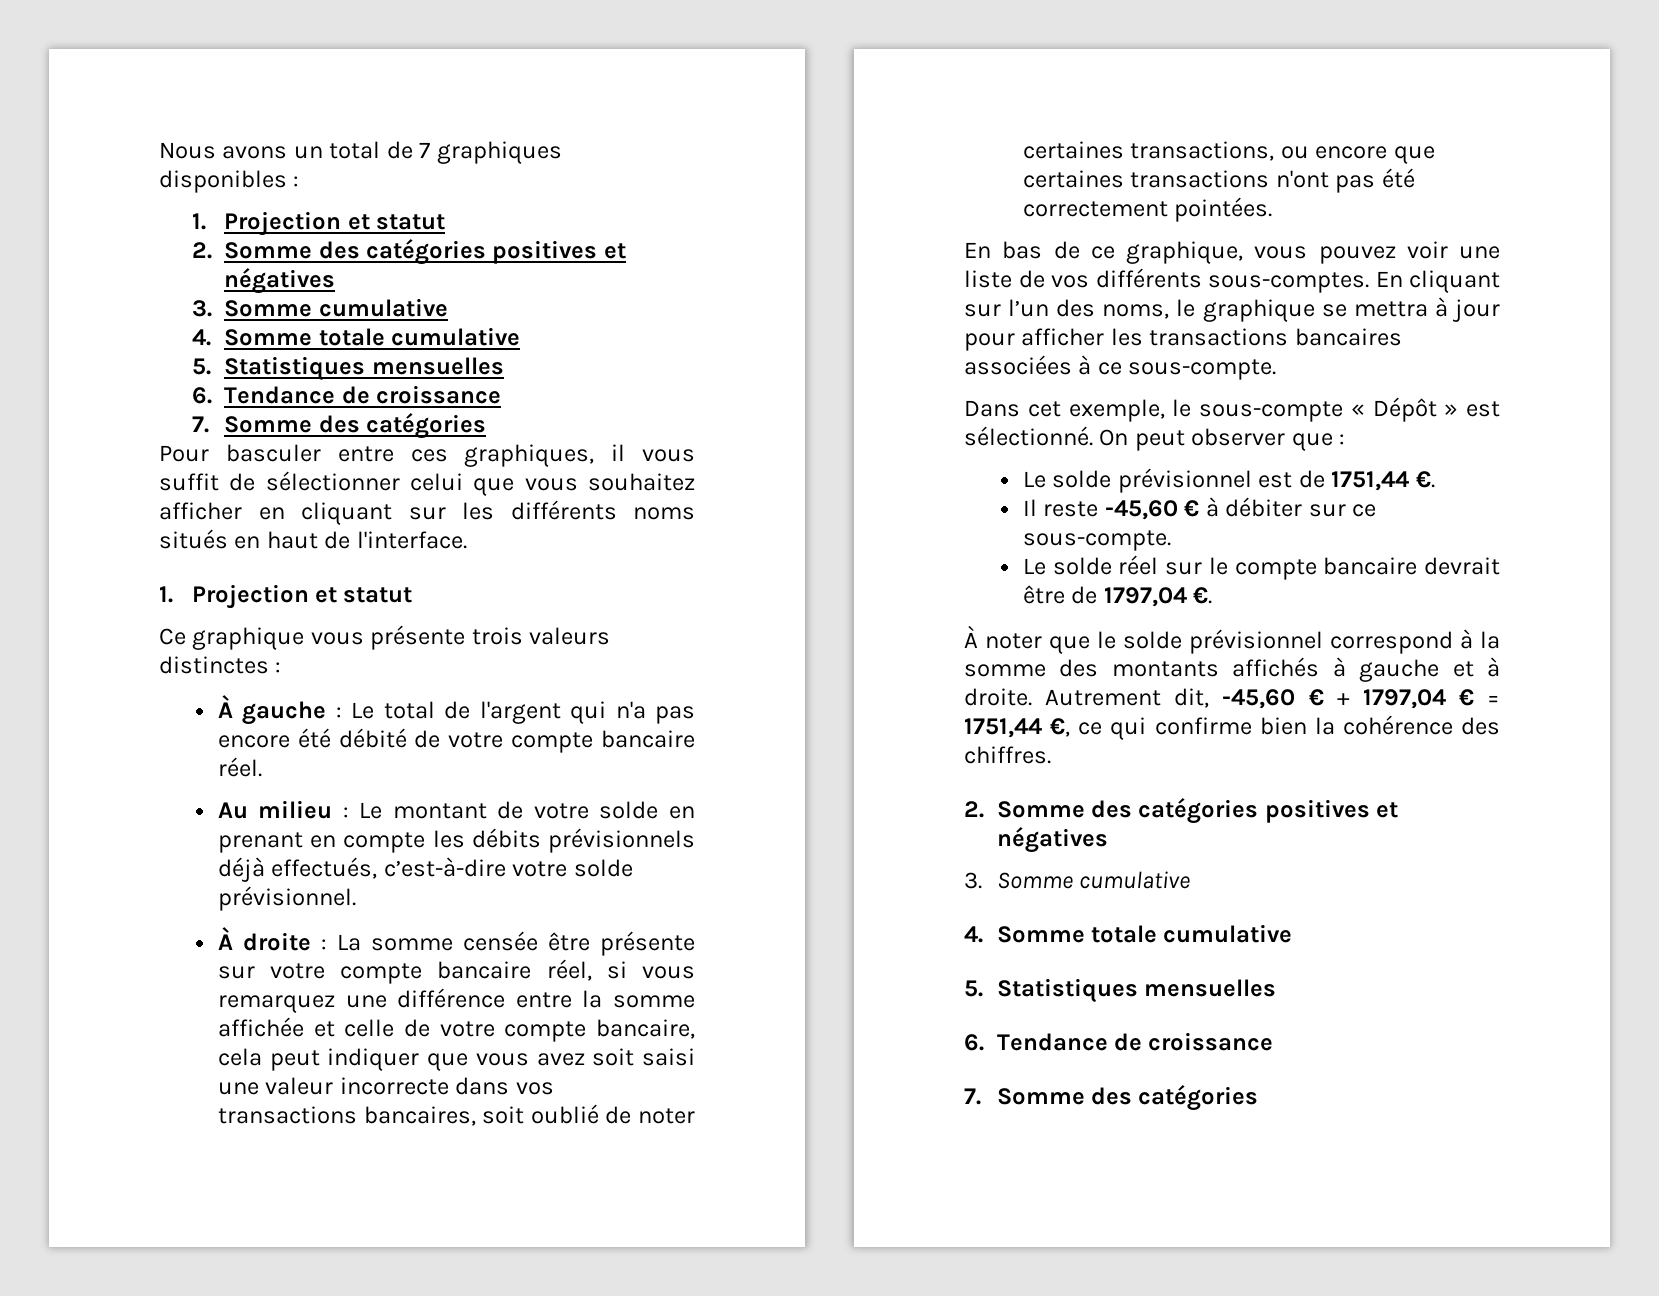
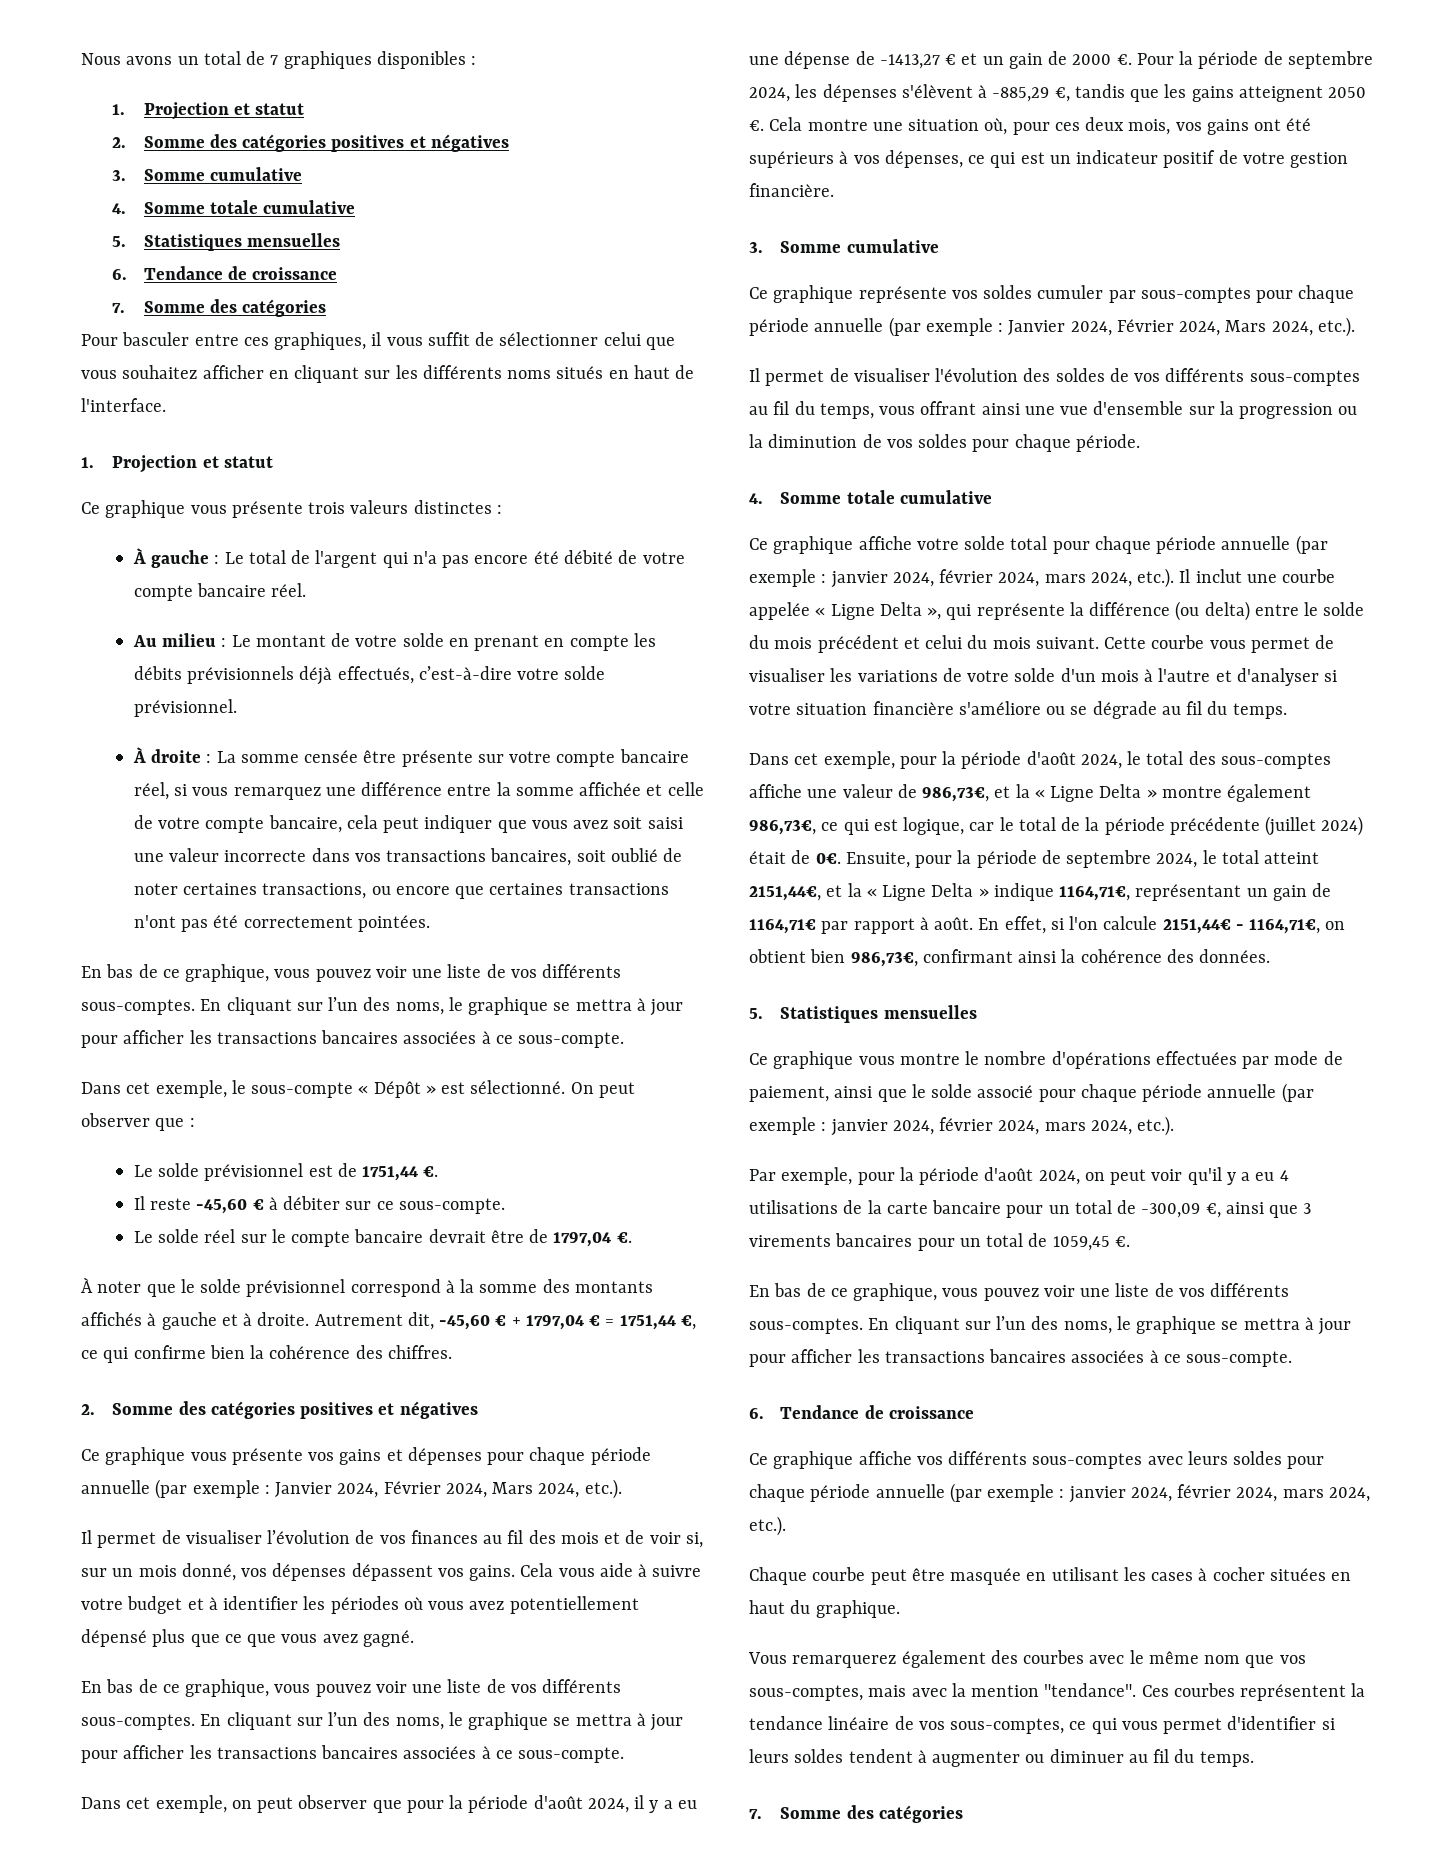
[964,871,1191,889] [964,924,1293,943] [964,978,1277,1003] [964,1032,1274,1051] 3. Somme cumulative // 4. Somme totale cumulative // 5. Statistiques mensuelles // 6. Tendance de croissance -> [81,1447,651,1465] [81,1479,622,1499] [81,1530,703,1548] [81,1563,702,1581] [81,1596,639,1614] [81,1629,414,1647] [81,1679,622,1697] [81,1712,684,1731] [81,1745,625,1763] [81,1795,697,1813] [749,51,1373,69] [749,84,1367,102] [749,117,1312,135] [749,150,1349,168] [749,183,834,197] [749,239,939,253] [749,285,1355,303] [749,317,1355,337] [749,368,1360,386] [749,401,1358,419] [749,434,1140,452] [749,490,992,504] [749,535,1328,555] [749,568,1336,588] [749,601,1365,621] [749,635,1335,653] [749,668,1338,686] [749,701,1287,719] [749,751,1331,769] [749,784,1312,802] [749,816,1364,836] [749,850,1320,868] [749,883,1332,901] [749,916,1346,934] [749,949,1271,967] [749,1005,977,1023] [749,1051,1343,1069] [749,1083,1314,1103] [749,1116,1175,1136] [749,1167,1289,1185] [749,1200,1312,1218] [749,1233,1130,1251] [749,1283,1290,1301] [749,1316,1352,1335] [749,1349,1293,1367] [749,1405,974,1419] [749,1451,1325,1469] [749,1483,1370,1503] [749,1516,786,1536] [749,1567,1352,1585] [749,1600,900,1618] [748,1650,1306,1668] [749,1683,1366,1701] [749,1716,1335,1734] [749,1749,1254,1767] Ce graphique vous présente vos gains et dépenses pour chaque période annuelle (par exemple : Janvier 2024, Février 2024, Mars 2024, etc.). // Il permet de visualiser l’évolution de vos finances au fil des mois et de voir si, sur un mois donné, vos dépenses dépassent vos gains. Cela vous aide à suivre votre budget et à identifier les périodes où vous avez potentiellement dépensé plus que ce que vous avez gagné. // En bas de ce graphique, vous pouvez voir une liste de vos différents sous-comptes. En cliquant sur l’un des noms, le graphique se mettra à jour pour afficher les transactions bancaires associées à ce sous-compte. // Dans cet exemple, on peut observer que pour la période d'août 2024, il y a eu une dépense de -1413,27 € et un gain de 2000 €. Pour la période de septembre 2024, les dépenses s'élèvent à -885,29 €, tandis que les gains atteignent 2050 €. Cela montre une situation où, pour ces deux mois, vos gains ont été supérieurs à vos dépenses, ce qui est un indicateur positif de votre gestion financière. // 3. Somme cumulative // Ce graphique représente vos soldes cumuler par sous-comptes pour chaque période annuelle (par exemple : Janvier 2024, Février 2024, Mars 2024, etc.). // Il permet de visualiser l'évolution des soldes de vos différents sous-comptes au fil du temps, vous offrant ainsi une vue d'ensemble sur la progression ou la diminution de vos soldes pour chaque période. // 4. Somme totale cumulative // Ce graphique affiche votre solde total pour chaque période annuelle (par exemple : janvier 2024, février 2024, mars 2024, etc.). Il inclut une courbe appelée « Ligne Delta », qui représente la différence (ou delta) entre le solde du mois précédent et celui du mois suivant. Cette courbe vous permet de visualiser les variations de votre solde d'un mois à l'autre et d'analyser si votre situation financière s'améliore ou se dégrade au fil du temps. // Dans cet exemple, pour la période d'août 2024, le total des sous-comptes affiche une valeur de 986,73€, et la « Ligne Delta » montre également 986,73€, ce qui est logique, car le total de la période précédente (juillet 2024) était de 0€. Ensuite, pour la période de septembre 2024, le total atteint 2151,44€, et la « Ligne Delta » indique 1164,71€, représentant un gain de 1164,71€ par rapport à août. En effet, si l'on calcule 2151,44€ - 1164,71€, on obtient bien 986,73€, confirmant ainsi la cohérence des données. // 5. Statistiques mensuelles // Ce graphique vous montre le nombre d'opérations effectuées par mode de paiement, ainsi que le solde associé pour chaque période annuelle (par exemple : janvier 2024, février 2024, mars 2024, etc.). // Par exemple, pour la période d'août 2024, on peut voir qu'il y a eu 4 utilisations de la carte bancaire pour un total de -300,09 €, ainsi que 3 virements bancaires pour un total de 1059,45 €. // En bas de ce graphique, vous pouvez voir une liste de vos différents sous-comptes. En cliquant sur l’un des noms, le graphique se mettra à jour pour afficher les transactions bancaires associées à ce sous-compte. // 6. Tendance de croissance // Ce graphique affiche vos différents sous-comptes avec leurs soldes pour chaque période annuelle (par exemple : janvier 2024, février 2024, mars 2024, etc.). // Chaque courbe peut être masquée en utilisant les cases à cocher situées en haut du graphique. // Vous remarquerez également des courbes avec le même nom que vos sous-comptes, mais avec la mention "tendance". Ces courbes représentent la tendance linéaire de vos sous-comptes, ce qui vous permet d'identifier si leurs soldes tendent à augmenter ou diminuer au fil du temps.

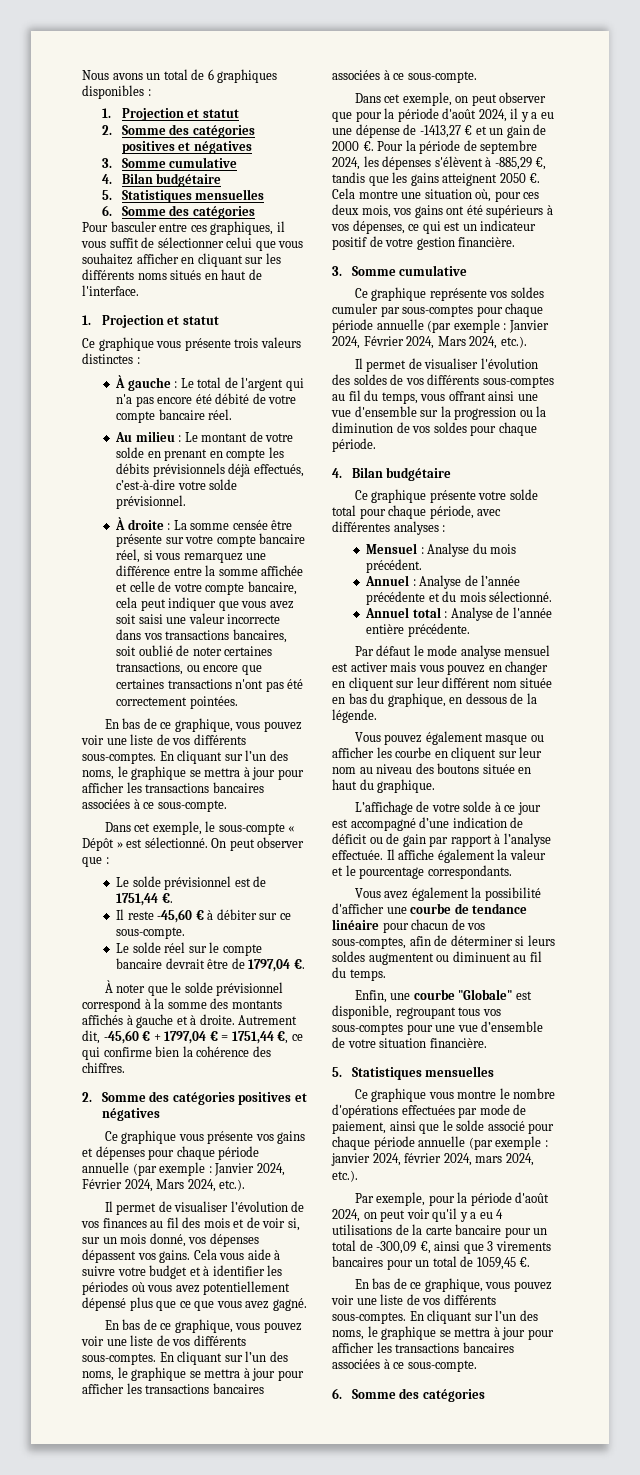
[270,55,279,65] 7 -> [207,69,214,80] 6
[143,200,356,214] Somme totale cumulative -> [121,173,222,187] Bilan budgétaire
[143,266,338,280] [112,303,126,313] Tendance de croissance // 7. -> (112, 210) none
[780,490,992,504] [749,536,912,554] Somme totale cumulative // Ce graphique affiche -> [351,467,452,481] [354,489,476,503] Bilan budgétaire // Ce graphique présente
[1156,535,1328,555] [749,568,1336,588] [749,601,1365,621] [749,635,1335,653] [749,668,1338,686] [749,701,1287,719] [749,751,1331,769] [749,784,1312,802] [749,816,1364,836] [749,850,1320,868] [749,883,1332,901] [749,916,1346,934] [749,949,1271,967] période annuelle (par exemple : janvier 2024, février 2024, mars 2024, etc.). Il inclut une courbe appelée « Ligne Delta », qui représente la différence (ou delta) entre le solde du mois précédent et celui du mois suivant. Cette courbe vous permet de visualiser les variations de votre solde d'un mois à l'autre et d'analyser si votre situation financière s'améliore ou se dégrade au fil du temps. // Dans cet exemple, pour la période d'août 2024, le total des sous-comptes affiche une valeur de 986,73€, et la « Ligne Delta » montre également 986,73€, ce qui est logique, car le total de la période précédente (juillet 2024) était de 0€. Ensuite, pour la période de septembre 2024, le total atteint 2151,44€, et la « Ligne Delta » indique 1164,71€, représentant un gain de 1164,71€ par rapport à août. En effet, si l'on calcule 2151,44€ - 1164,71€, on obtient bien 986,73€, confirmant ainsi la cohérence des données. -> [429,505,502,519] [332,521,446,535] [366,543,517,557] [366,559,423,573] [365,575,521,589] [366,591,553,605] [365,607,552,621] [366,623,470,637] [354,645,551,659] [332,661,549,675] [332,677,553,691] [332,693,537,707] [332,709,377,723] [354,731,544,745] [332,747,543,761] [332,763,532,774] [332,779,436,793] [354,801,541,815] [332,817,524,831] [332,833,551,847] [332,849,546,863] [332,865,512,879] [354,887,541,901] [332,903,528,914] [332,919,486,933] [332,935,555,949] [332,951,542,965] [332,967,386,981] [354,989,532,1003] [332,1005,501,1019] [332,1021,544,1035] [332,1037,487,1048] période, avec différentes analyses : // Mensuel : Analyse du mois précédent. // Annuel : Analyse de l’année précédente et du mois sélectionné. // Annuel total : Analyse de l'année entière précédente. // Par défaut le mode analyse mensuel est activer mais vous pouvez en changer en cliquent sur leur différent nom située en bas du graphique, en dessous de la légende. // Vous pouvez également masque ou afficher les courbe en cliquent sur leur nom au niveau des boutons située en haut du graphique. // L’affichage de votre solde à ce jour est accompagné d’une indication de déficit ou de gain par rapport à l’analyse effectuée. Il affiche également la valeur et le pourcentage correspondants. // Vous avez également la possibilité d'afficher une courbe de tendance linéaire pour chacun de vos sous-comptes, afin de déterminer si leurs soldes augmentent ou diminuent au fil du temps. // Enfin, une courbe "Globale" est disponible, regroupant tous vos sous-comptes pour une vue d’ensemble de votre situation financière.
[780,1405,974,1419] [749,1451,1325,1469] [749,1483,1370,1503] [749,1516,786,1536] [749,1567,1352,1585] [749,1600,900,1618] [748,1650,1306,1668] [749,1683,1366,1701] [749,1716,1335,1734] [749,1749,1254,1767] [749,1809,762,1819] Tendance de croissance // Ce graphique affiche vos différents sous-comptes avec leurs soldes pour chaque période annuelle (par exemple : janvier 2024, février 2024, mars 2024, etc.). // Chaque courbe peut être masquée en utilisant les cases à cocher situées en haut du graphique. // Vous remarquerez également des courbes avec le même nom que vos sous-comptes, mais avec la mention "tendance". Ces courbes représentent la tendance linéaire de vos sous-comptes, ce qui vous permet d'identifier si leurs soldes tendent à augmenter ou diminuer au fil du temps. // 7. -> (342, 1393) none

